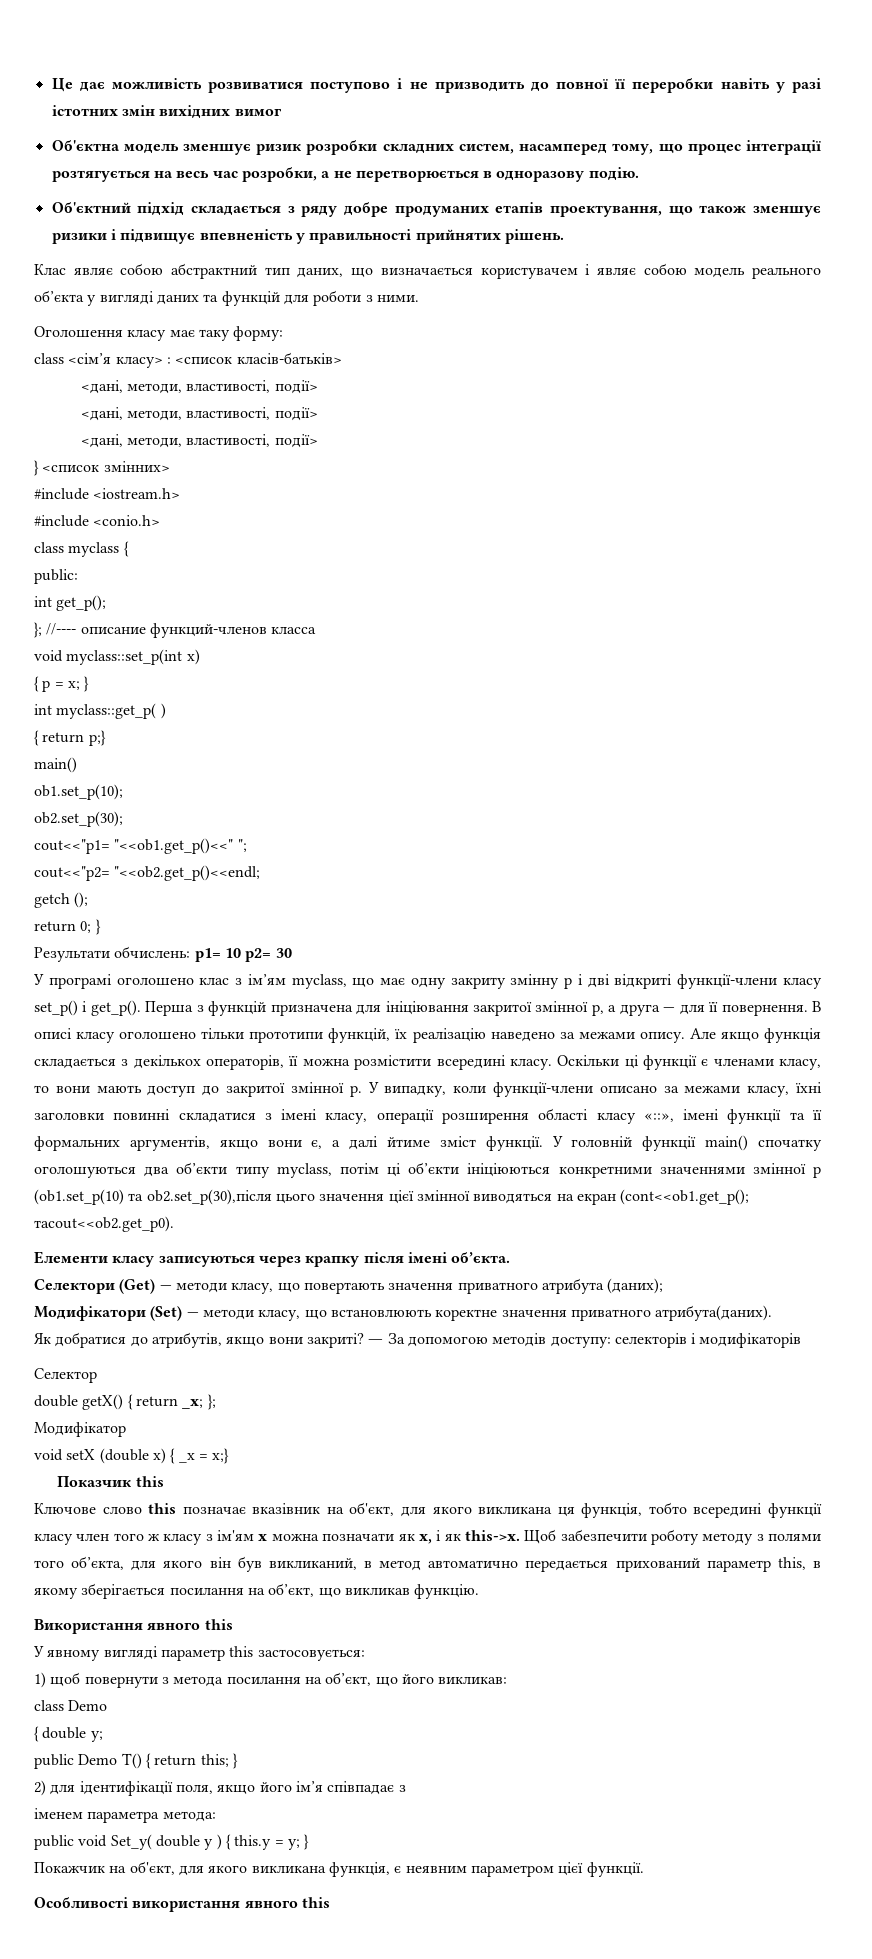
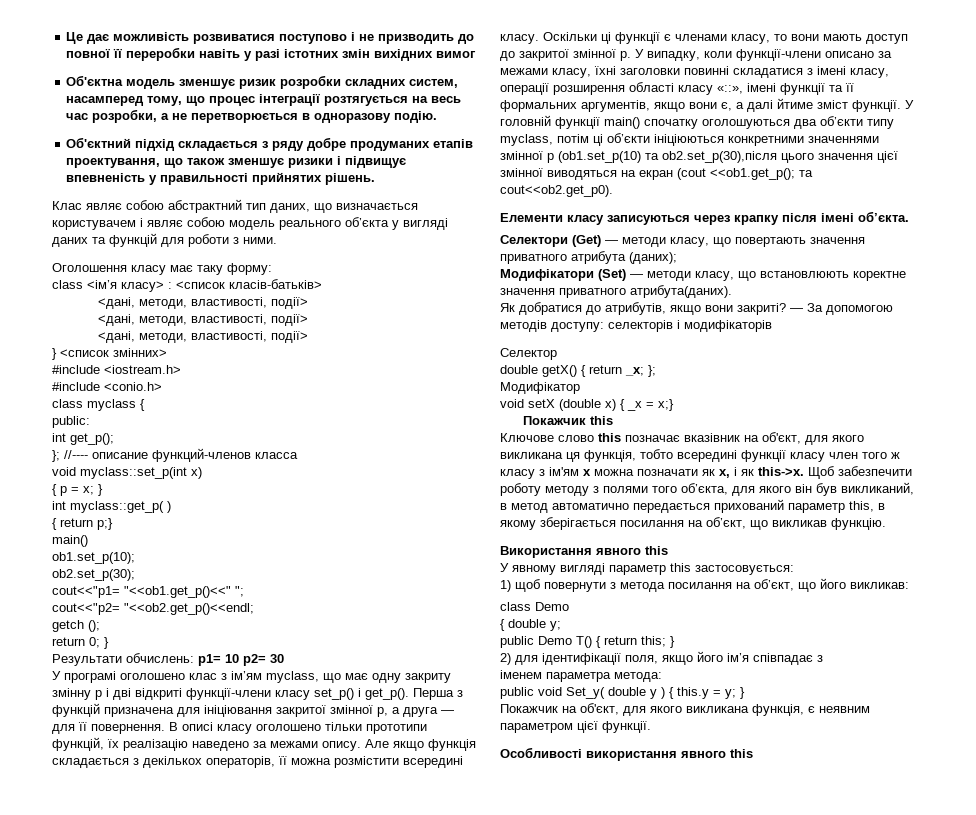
[68,353,112,364] <сім’я -> [87,280,117,289] <ім’я
[620,1189,750,1205] [34,1216,174,1232] (cont<<ob1.get_p(); таcout<<ob2.get_p0). -> [677,168,813,180] [500,185,613,197] (cout <<ob1.get_p(); та cout<<ob2.get_p0).
[57,1476,133,1487] Показчик -> [523,416,587,425] Покажчик

